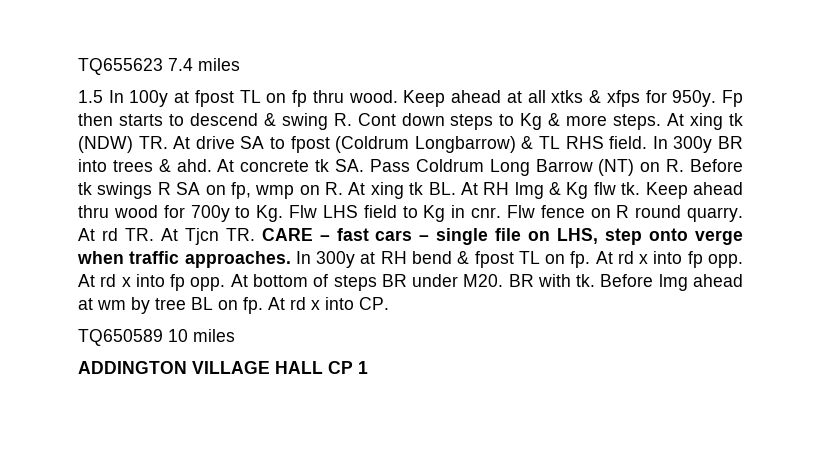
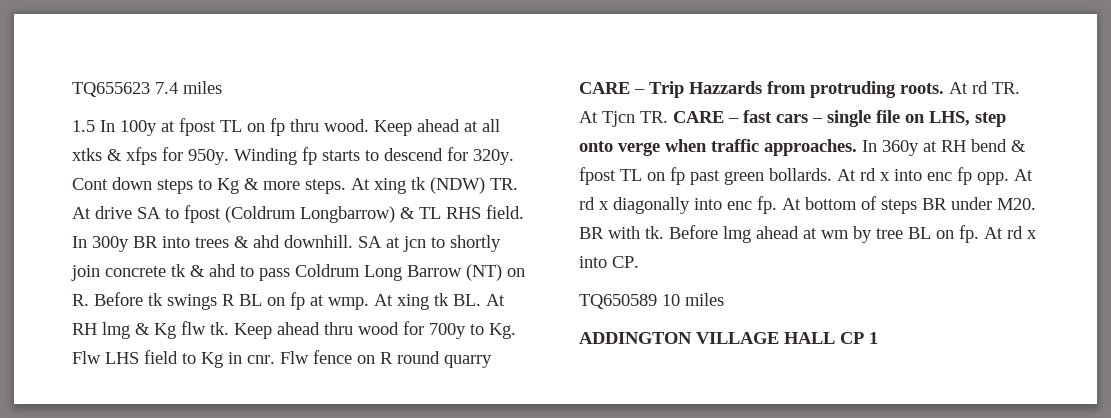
[722,90,743,107] [78,113,113,126] Fp then -> [234,147,317,165] Winding fp
[263,113,352,130] & swing R. -> [447,147,514,165] for 320y.
[176,159,410,172] ahd. At concrete tk SA. Pass -> [253,235,501,252] [71,264,290,281] ahd downhill. SA at jcn to shortly join concrete tk & ahd to pass
[176,182,344,199] SA on fp, wmp on R. -> [239,292,369,310] BL on fp at wmp.
[687,207,743,222] quarry. -> [444,355,492,368] [579,81,944,98] quarry CARE – Trip Hazzards from protruding roots.
[316,251,356,268] 300y -> [882,140,919,156] 360y
[570,251,683,268] fp. At rd x into -> [670,167,952,185] fp past green bollards. At rd x into enc
[135,274,226,291] into fp opp. -> [613,196,777,214] diagonally into enc fp.

